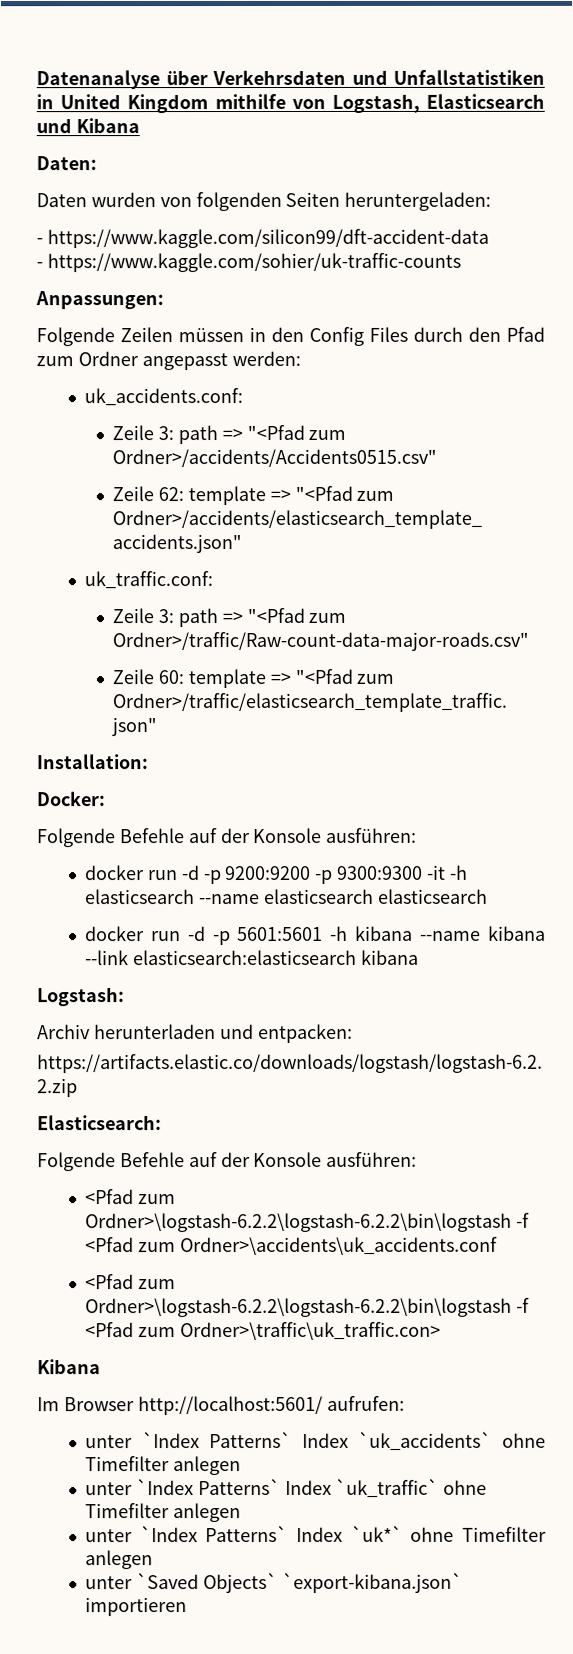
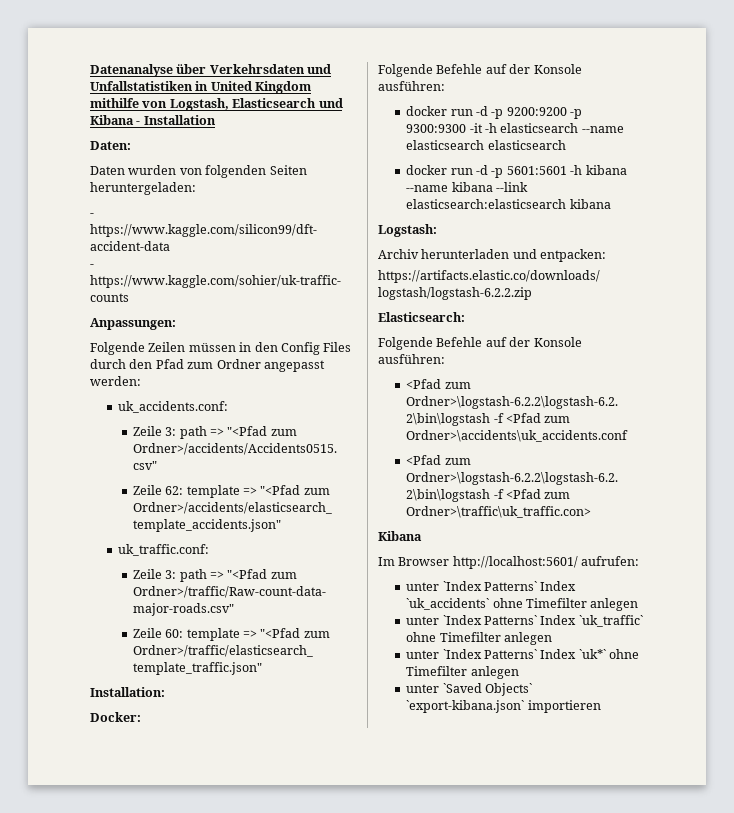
(140, 126) none -> [136,115,216,125] - Installation

